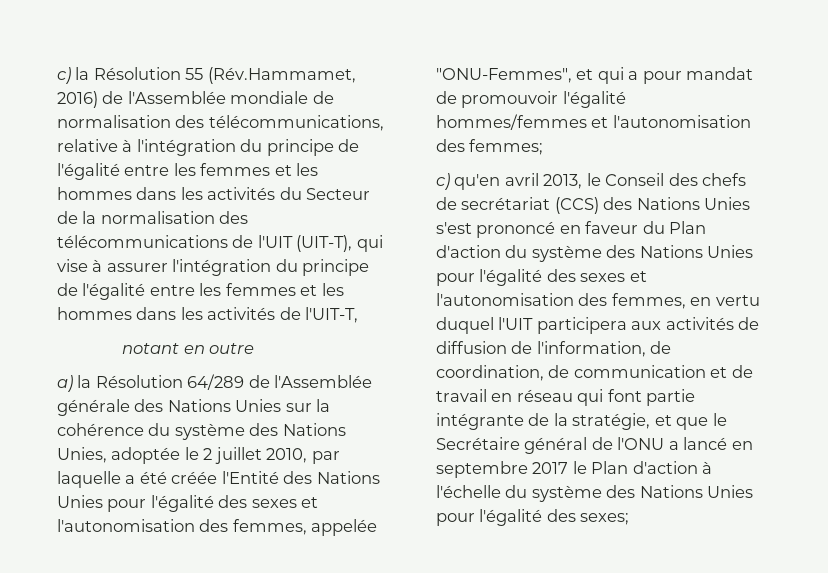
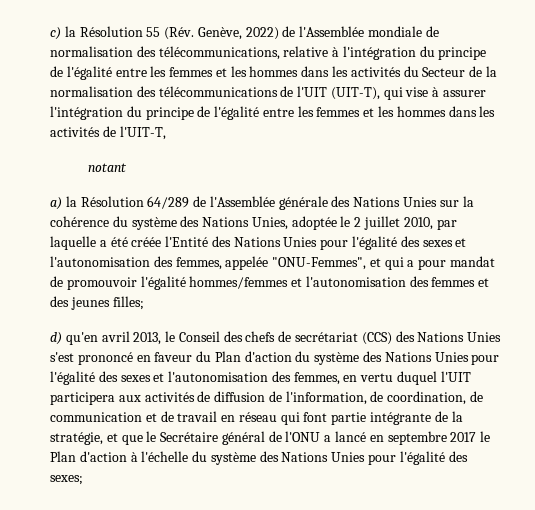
[207,67,356,84] [57,91,98,108] (Rév.Hammamet, 2016) -> [164,27,279,40] (Rév. Genève, 2022)
[183,343,255,354] en outre -> (128, 167) none
[469,139,544,155] [436,173,450,190] femmes; // c) -> [431,277,490,287] [50,296,144,310] [50,332,62,345] femmes et des jeunes filles; // d)

